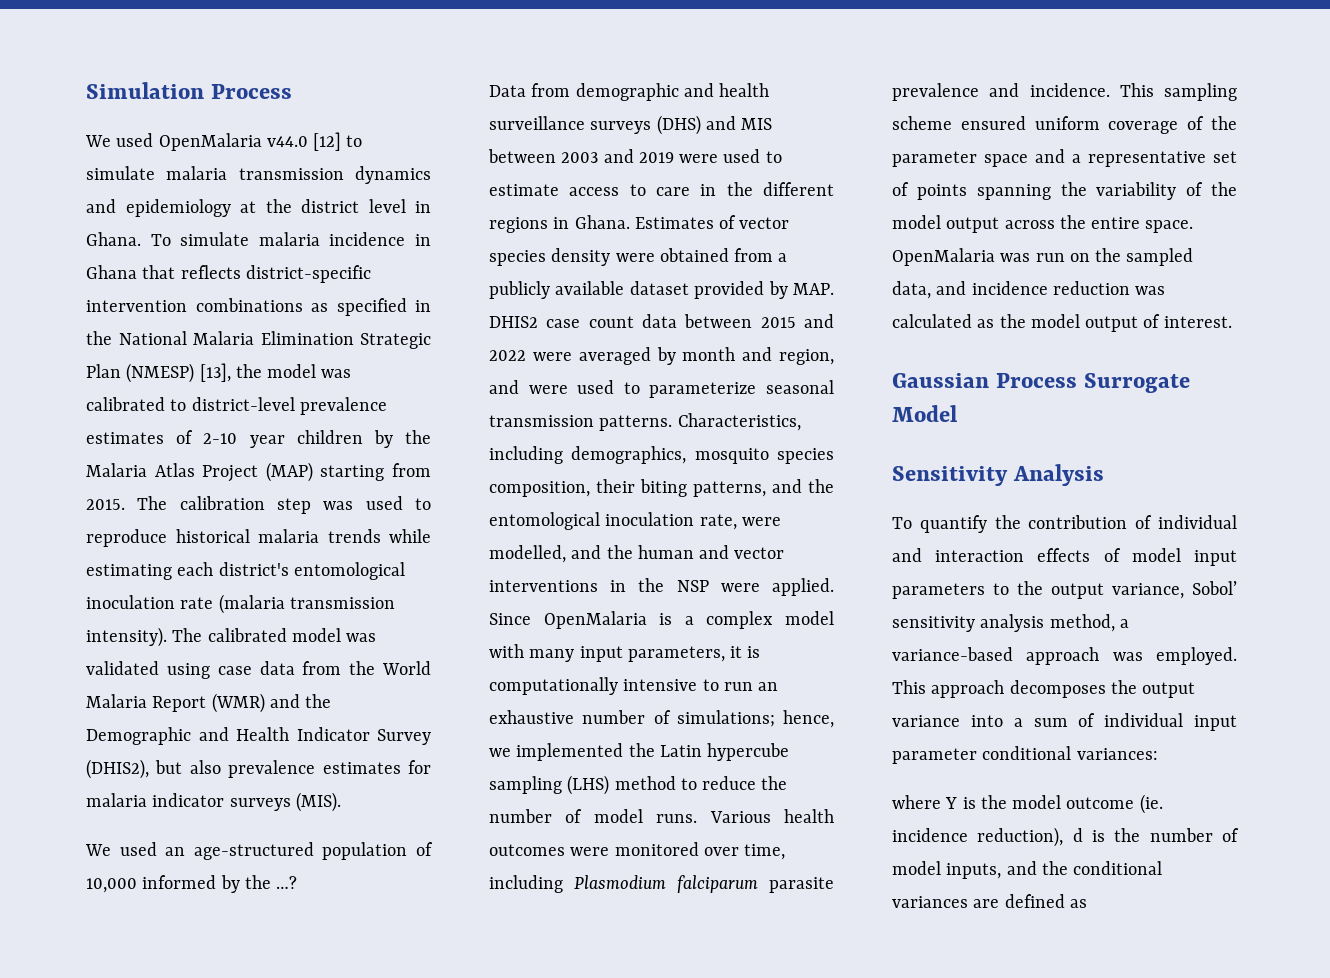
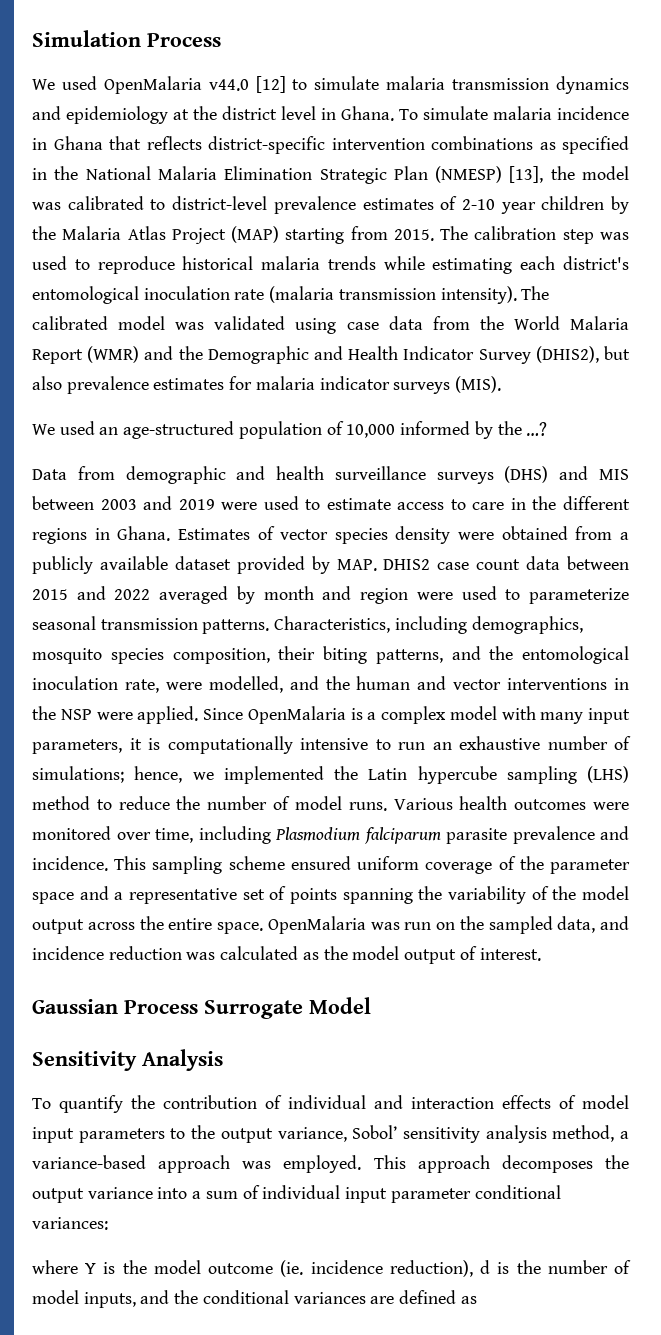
[532,352,572,361] were -> (151, 594) none
[779,349,834,365] [489,380,519,394] region, and -> [360,588,409,604] region

